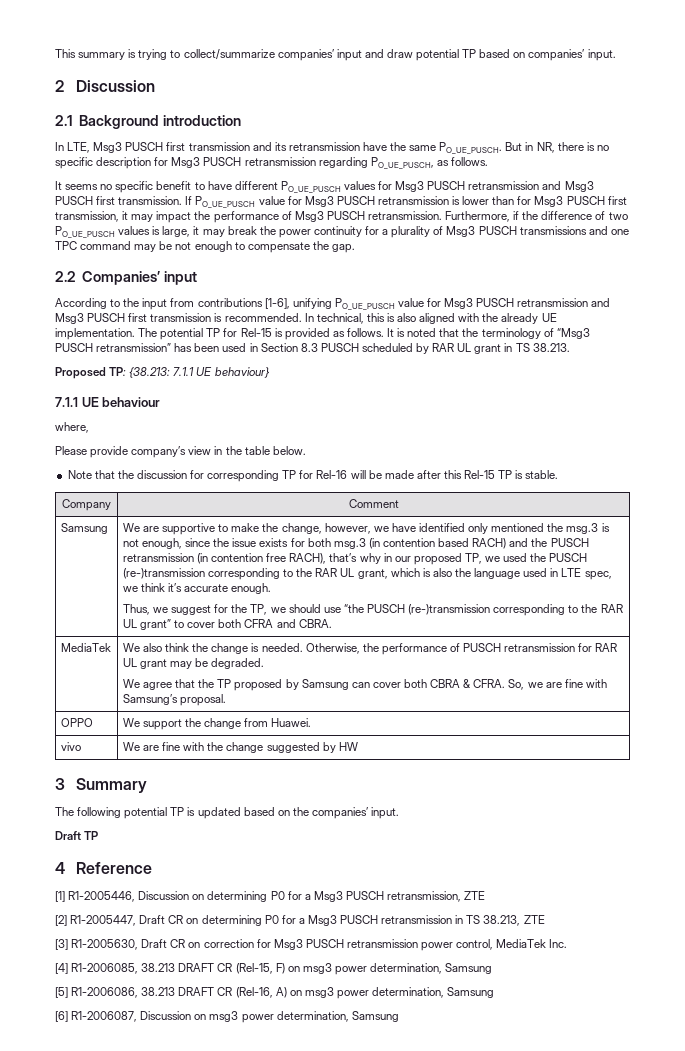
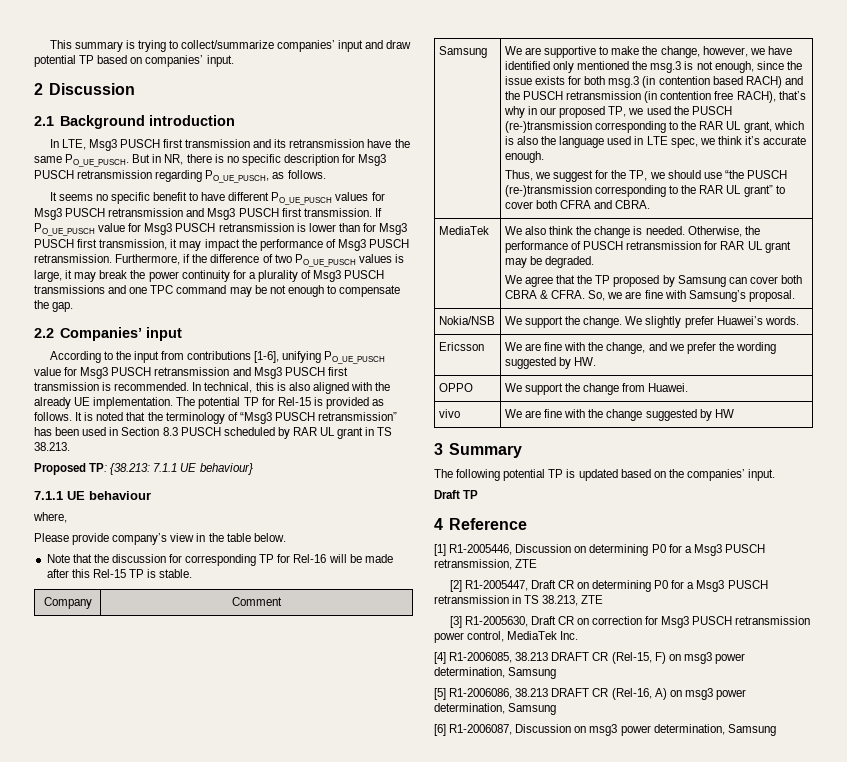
(227, 700) none -> [438,316,495,325] [504,316,799,328] [438,342,484,351] [504,342,776,354] [504,357,597,369] // Nokia/NSB | We support the change. We slightly prefer Huawei’s words. // Ericsson | We are fine with the change, and we prefer the wording suggested by HW.

